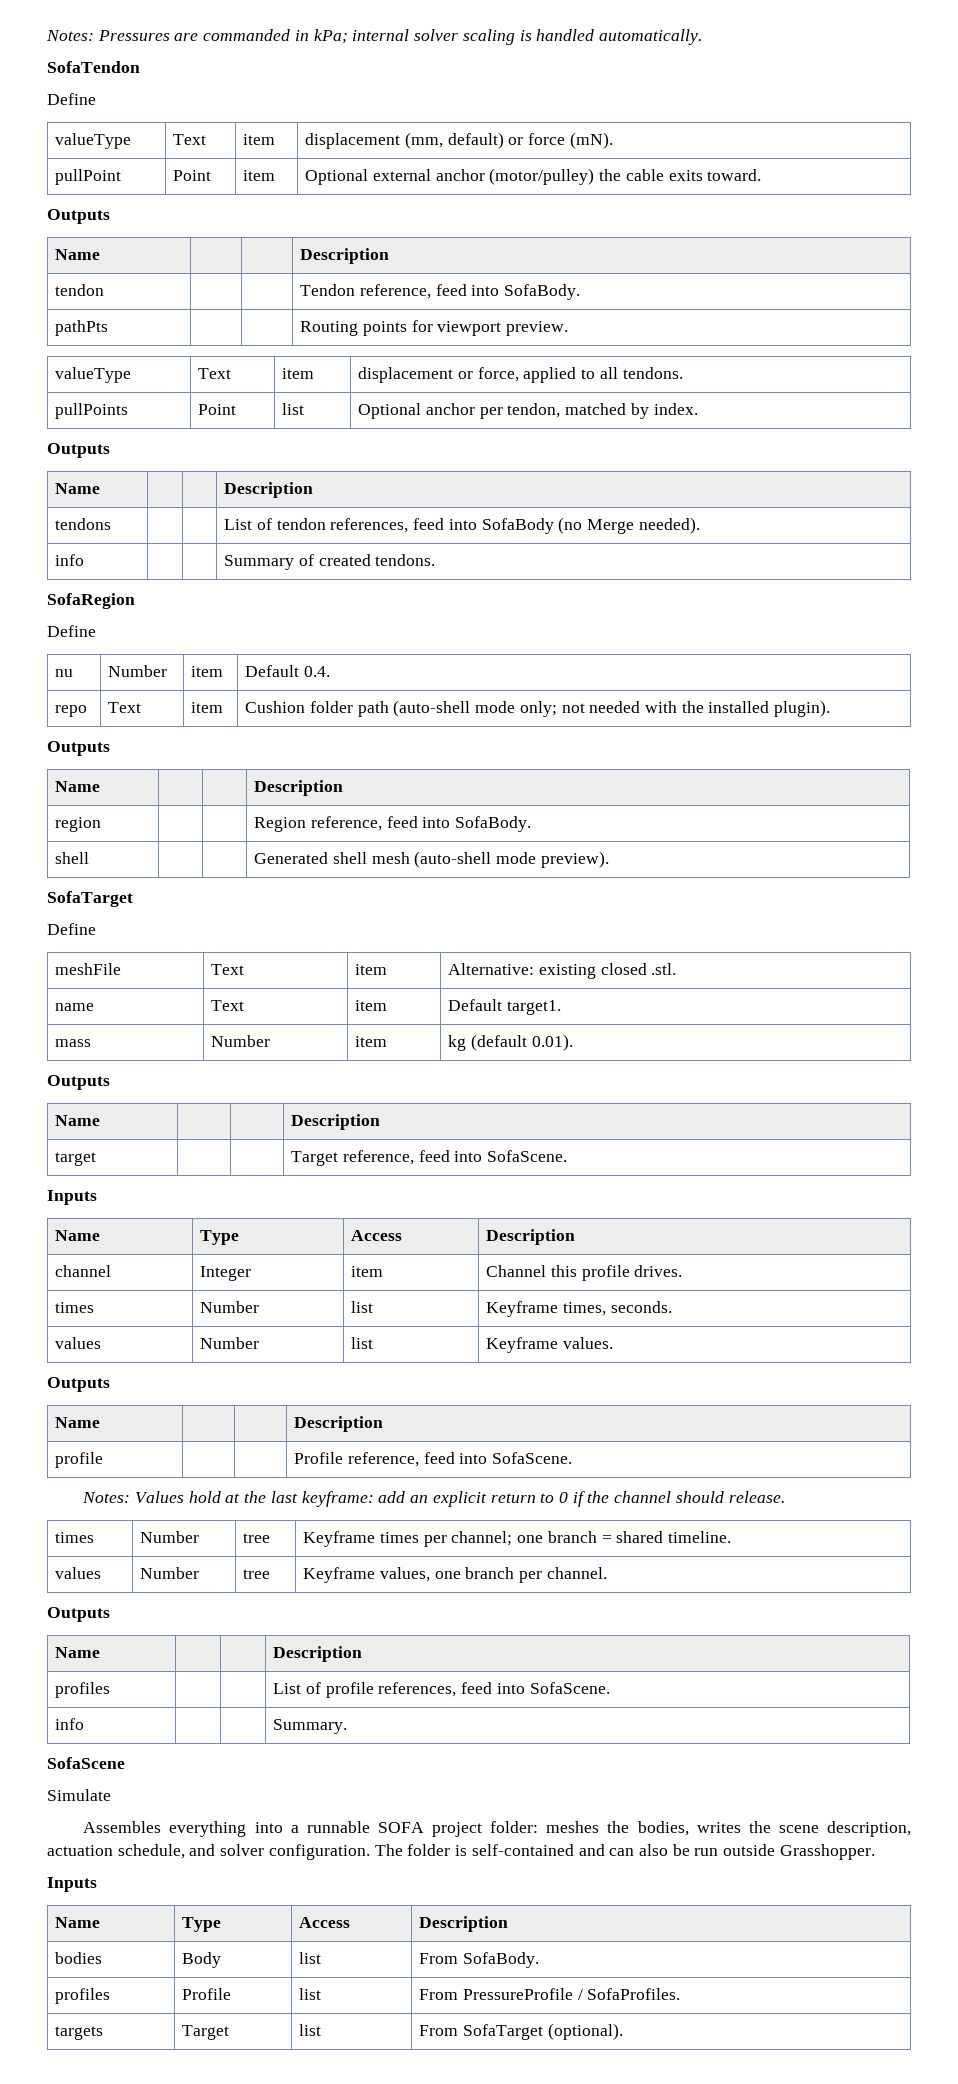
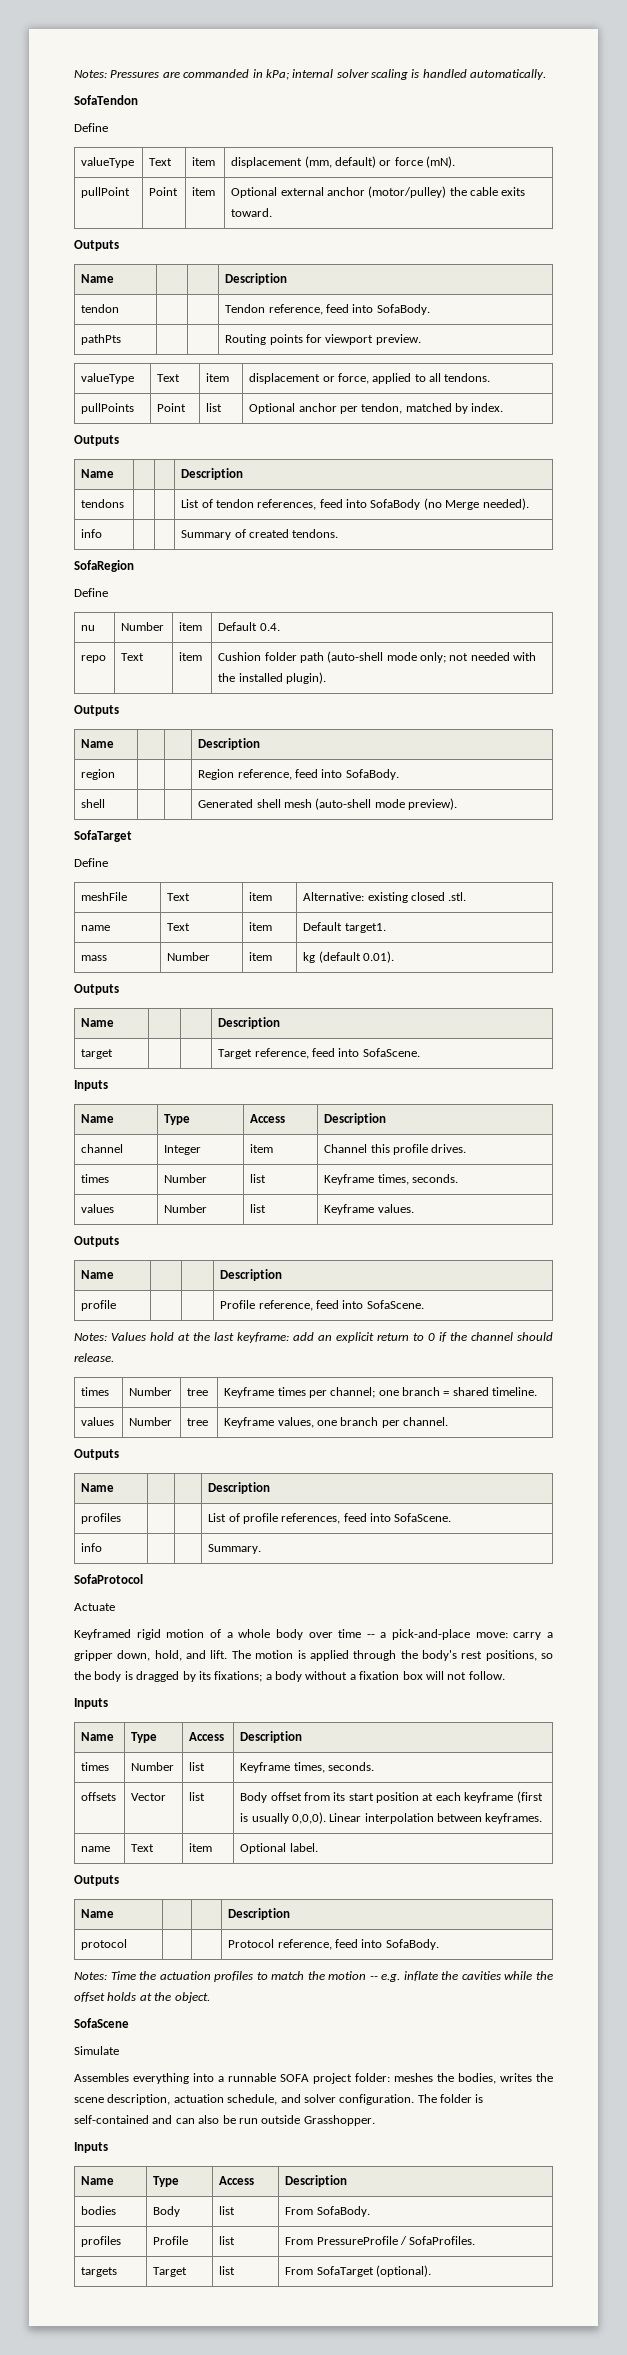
(348, 1726) none -> [74,1574,143,1584] [74,1603,115,1611] [74,1629,554,1640] [74,1650,553,1661] [74,1671,505,1682] [74,1698,108,1709] [81,1732,115,1741] [131,1732,158,1743] [189,1732,225,1741] [240,1731,303,1743] [81,1762,110,1771] [131,1762,175,1771] [189,1762,206,1771] [240,1762,374,1773] [81,1792,117,1801] [131,1793,167,1801] [189,1792,206,1801] [240,1791,543,1803] [240,1812,543,1824] [81,1846,111,1852] [131,1844,155,1852] [189,1843,213,1852] [240,1843,318,1854] [74,1875,119,1886] [81,1909,115,1918] [228,1908,291,1920] [81,1939,128,1950] [228,1939,439,1950] [74,1971,554,1982] [74,1992,210,2003] // SofaProtocol // Actuate // Keyframed rigid motion of a whole body over time -- a pick-and-place move: carry a gripper down, hold, and lift. The motion is applied through the body's rest positions, so the body is dragged by its fixations; a body without a fixation box will not follow. // Inputs // Name | Type | Access | Description // times | Number | list | Keyframe times, seconds. // offsets | Vector | list | Body offset from its start position at each keyframe (first is usually 0,0,0). Linear interpolation between keyframes. // name | Text | item | Optional label. // Outputs // Name | | | Description // protocol | | | Protocol reference, feed into SofaBody. // Notes: Time the actuation profiles to match the motion -- e.g. inflate the cavities while the offset holds at the object.

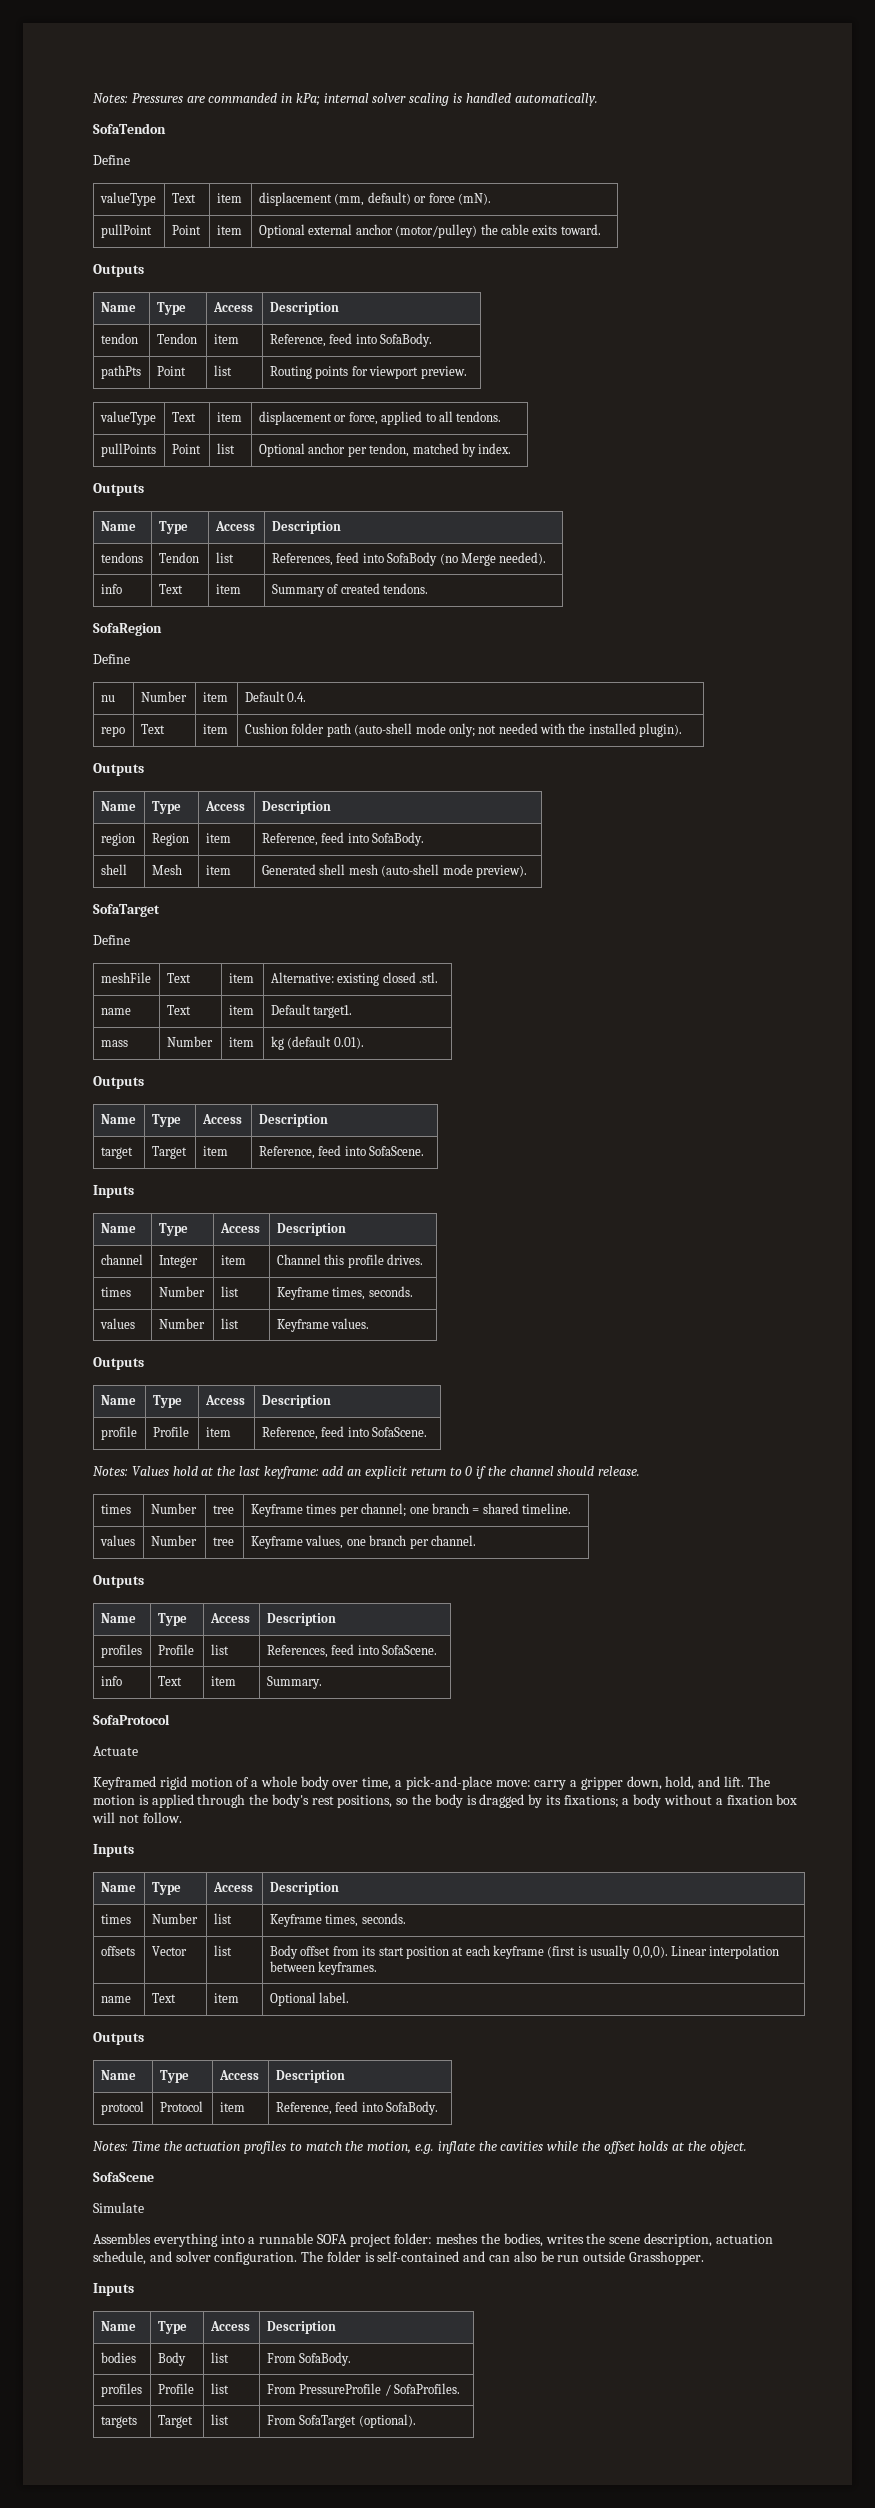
(115, 278) | -> [156,302,186,315] [212,302,253,312] Type | Access
[225,304,323,315] | | Tendon reference, -> [156,333,197,344] [213,334,239,344] [269,334,326,347] Tendon | item | Reference,
(122, 339) | -> [156,366,186,376] [213,365,232,376] Point | list
(115, 473) | -> [158,521,188,534] [214,521,255,531] Type | Access
[181,499,317,510] | | List of tendon references, -> [158,552,199,563] [215,552,234,563] [271,553,333,566] Tendon | list | References,
(103, 533) | -> [158,584,183,594] [215,584,241,594] Text | item
(115, 743) | -> [151,801,181,814] [204,801,245,811] Type | Access
[198,769,292,780] | | Region reference, -> [151,833,189,846] [205,833,231,843] [261,833,318,846] Region | item | Reference,
(106, 803) | -> [151,864,182,875] [205,865,231,875] Mesh | item
(115, 1022) | -> [151,1114,181,1127] [201,1114,242,1124] Type | Access
[218,1048,309,1059] | | Target reference, -> [151,1146,187,1159] [202,1146,228,1156] [258,1146,315,1159] Target | item | Reference,
(115, 1274) | -> [152,1395,182,1408] [204,1395,245,1405] Type | Access
[220,1300,313,1311] | | Profile reference, -> [152,1426,189,1437] [205,1427,231,1437] [261,1427,318,1440] Profile | item | Reference,
(115, 1487) | -> [157,1613,187,1626] [209,1613,250,1623] Type | Access
[208,1513,341,1524] | | List of profile references, -> [157,1644,194,1655] [210,1644,229,1655] [266,1645,328,1658] Profile | list | References,
(103, 1547) | -> [157,1676,182,1686] [210,1676,236,1686] Text | item
[338,1629,375,1638] time -- -> [362,1777,392,1790] time,
(115, 1913) | -> [159,2070,189,2083] [218,2070,259,2080] Type | Access
[228,1939,332,1950] | | Protocol reference, -> [159,2101,203,2112] [219,2102,245,2112] [275,2102,332,2115] Protocol | item | Reference,
[328,1971,378,1980] motion -- -> [367,2141,412,2154] motion,

